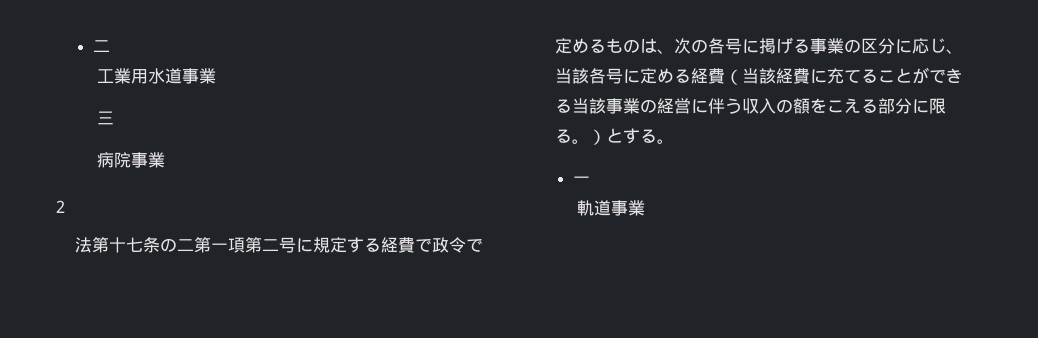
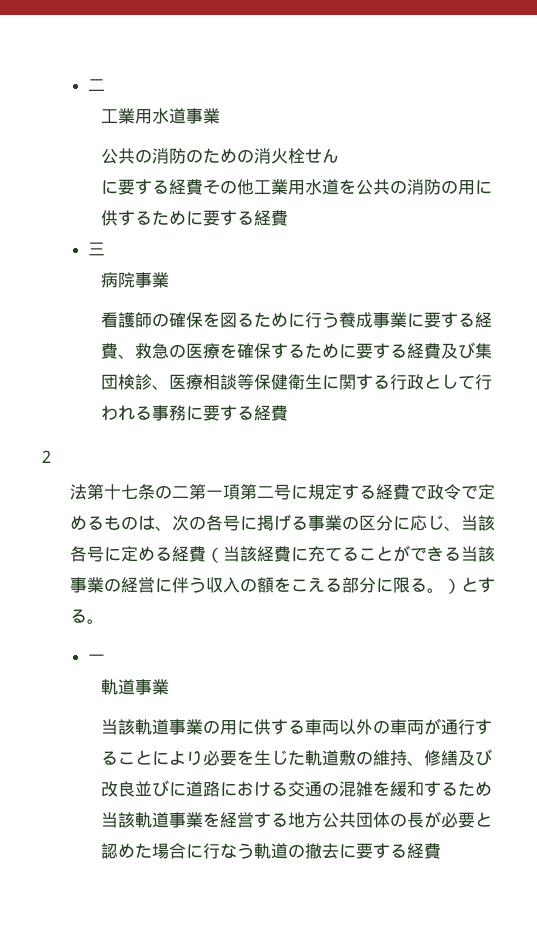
[97,111,115,125] [97,152,166,168] 三 // 病院事業 -> [101,148,340,164] [101,179,493,195] [101,210,289,226] [88,242,106,256] [101,272,170,288] [101,312,493,328] [101,342,493,359] [101,374,493,390] [101,405,289,421] 公共の消防のための消火栓せん // に要する経費その他工業用水道を公共の消防の用に供するために要する経費 // 三 // 病院事業 // 看護師の確保を図るために行う養成事業に要する経費、救急の医療を確保するために要する経費及び集団検診、医療相談等保健衛生に関する行政として行われる事務に要する経費
(646, 208) none -> [101,718,493,735] [101,749,493,766] [101,780,493,797] [101,811,493,828] [101,843,442,859] // 当該軌道事業の用に供する車両以外の車両が通行することにより必要を生じた軌道敷の維持、修繕及び改良並びに道路における交通の混雑を緩和するため当該軌道事業を経営する地方公共団体の長が必要と認めた場合に行なう軌道の撤去に要する経費

